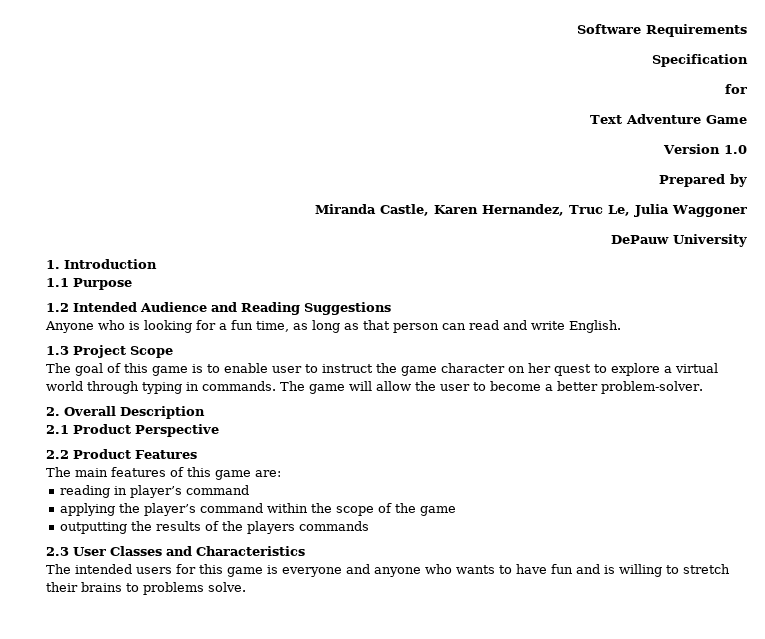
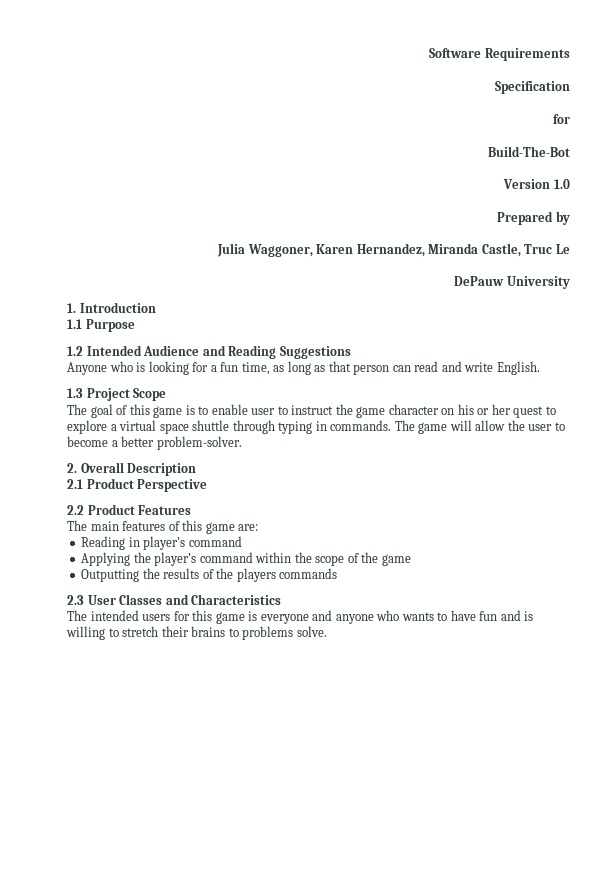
[590,114,747,124] Text Adventure Game -> [488,146,570,157] Build-The-Bot
[315,204,748,217] Miranda Castle, Karen Hernandez, Truc Le, Julia Waggoner -> [217,243,570,257] Julia Waggoner, Karen Hernandez, Miranda Castle, Truc Le
(525, 369) none -> [457,404,490,415] his or
[46,381,83,391] world -> [159,420,230,434] space shuttle
[60,485,111,498] reading -> [81,536,126,550] Reading
[60,503,116,516] applying -> [81,552,131,566] Applying
[60,522,128,534] outputting -> [81,569,140,582] Outputting

